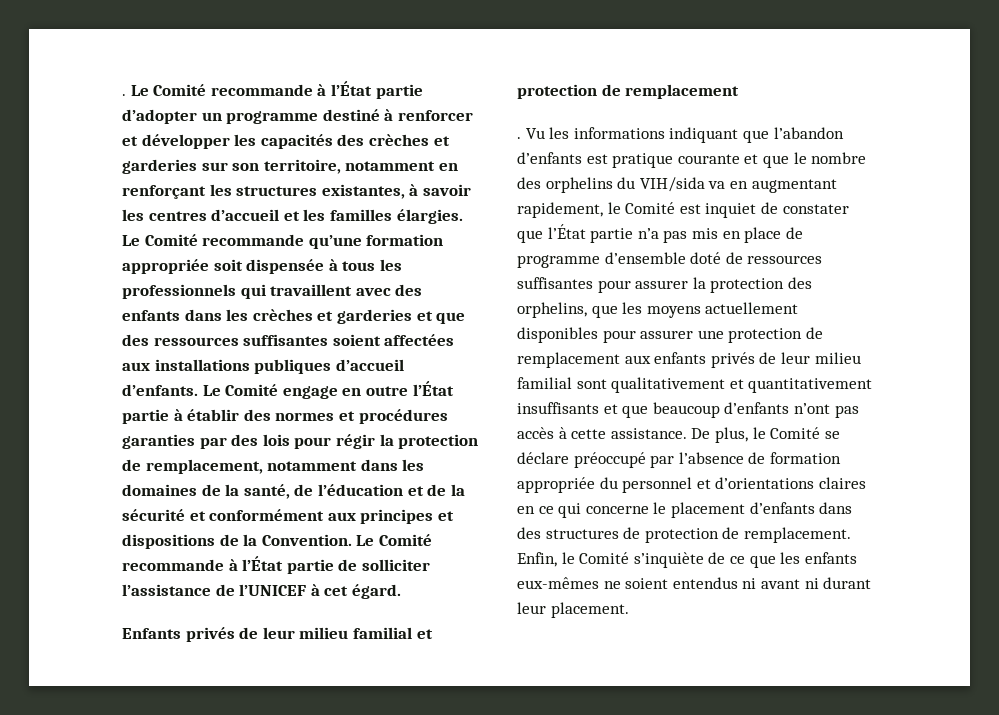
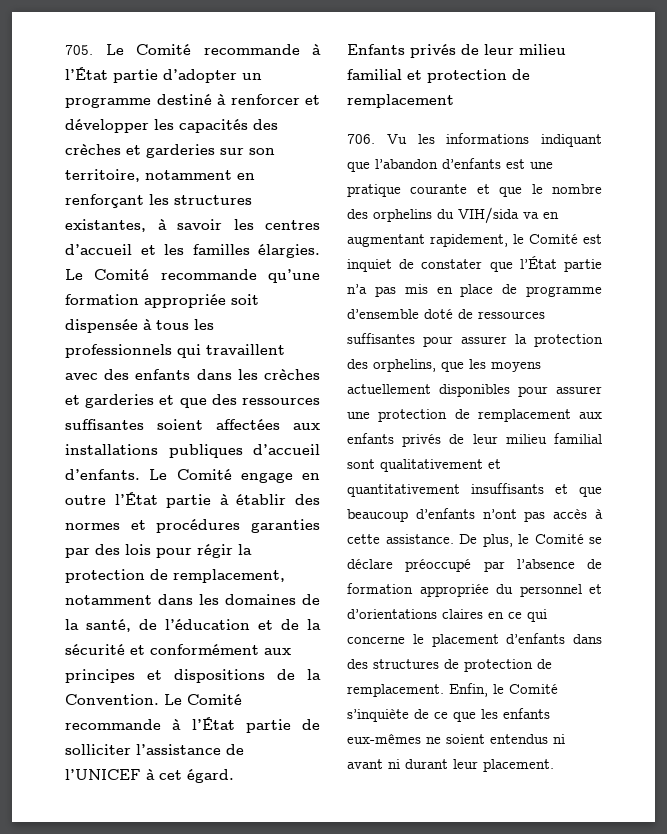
[122,94,126,96] . -> [65,45,93,55] 705.
[517,137,521,139] . -> [347,134,375,144] 706.
(608, 159) none -> [530,162,553,169] une

